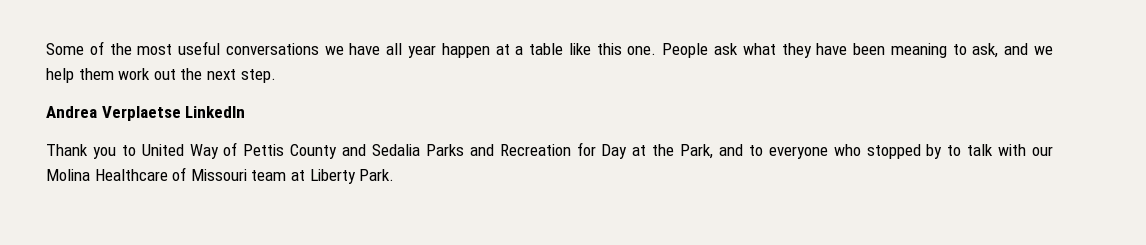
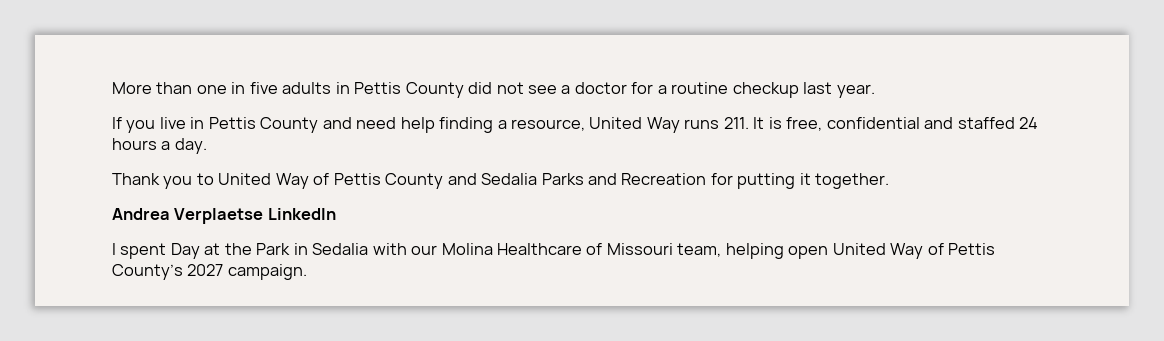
[46,41,1054,58] [46,68,276,83] [46,106,246,121] Some of the most useful conversations we have all year happen at a table like this one. People ask what they have been meaning to ask, and we help them work out the next step. // Andrea Verplaetse LinkedIn -> [112,82,875,98] [112,117,1039,133] [112,138,207,154] More than one in five adults in Pettis County did not see a doctor for a routine checkup last year. // If you live in Pettis County and need help finding a resource, United Way runs 211. It is free, confidential and staffed 24 hours a day.
[601,144,994,159] Day at the Park, and to everyone who stopped by to talk -> [737,173,890,189] [112,208,336,224] [112,243,369,259] putting it together. // Andrea Verplaetse LinkedIn // I spent Day at the Park in Sedalia
[251,169,395,184] team at Liberty Park. -> [677,243,996,259] [112,264,307,280] team, helping open United Way of Pettis County’s 2027 campaign.

